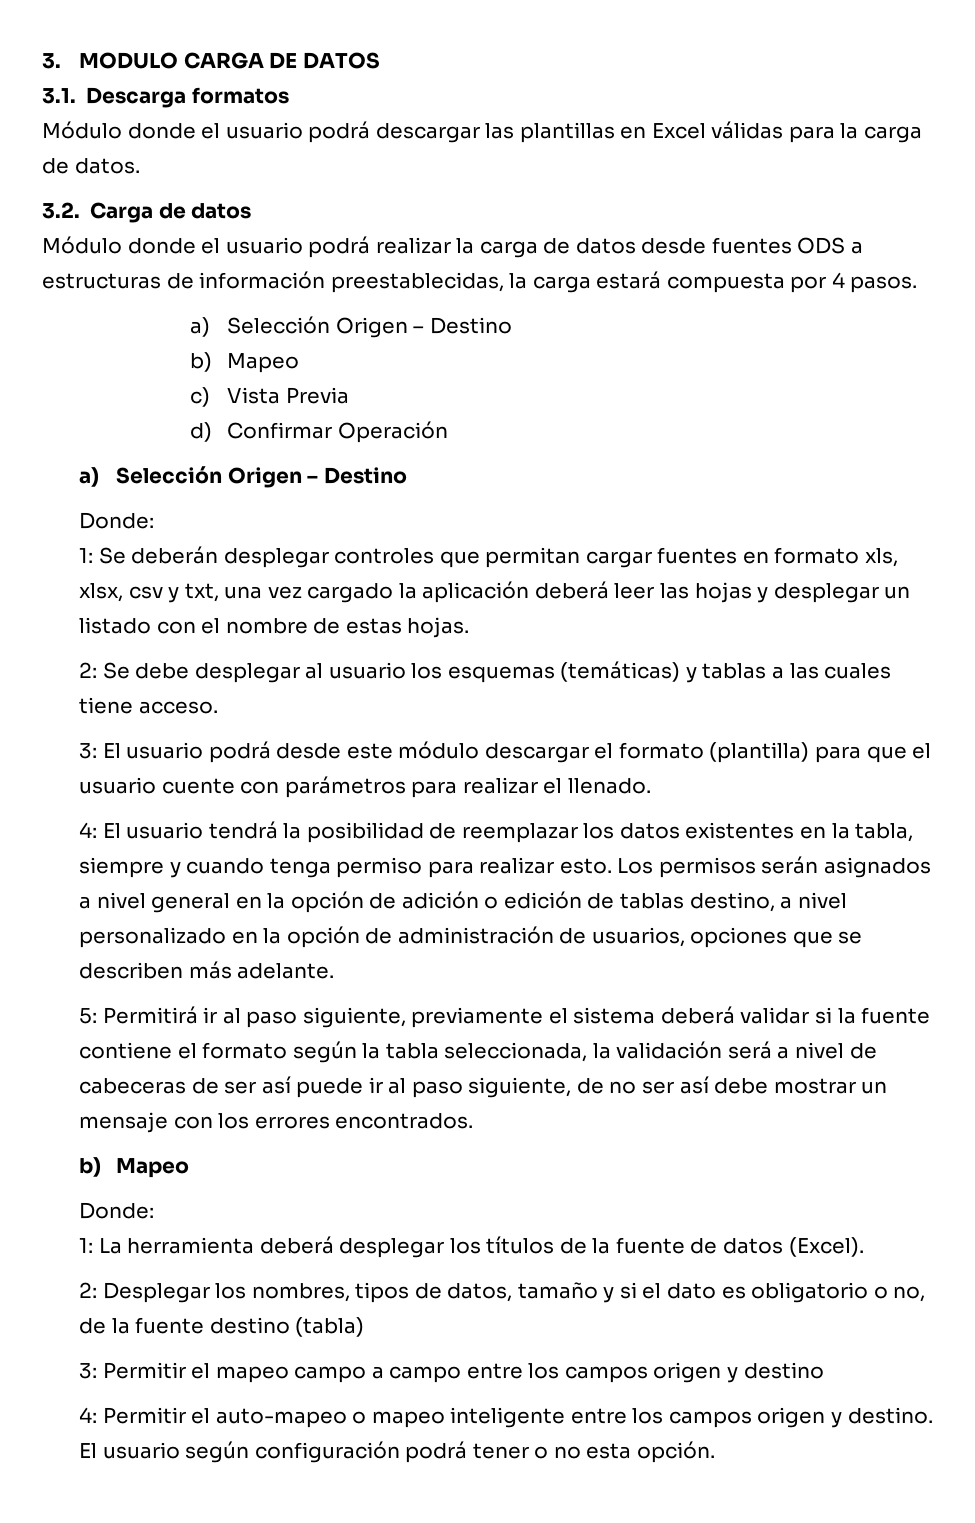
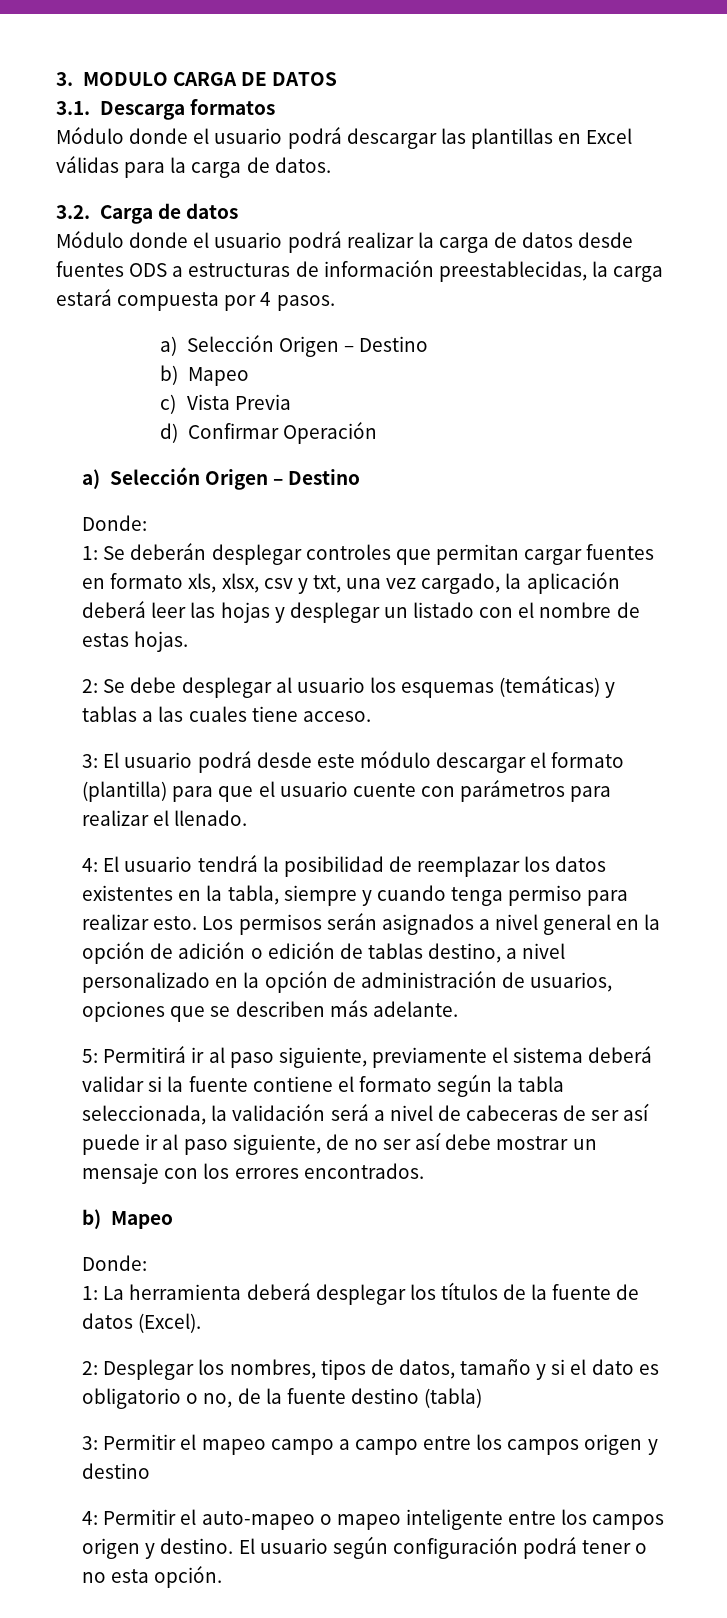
[307,583,394,603] cargado -> [421,573,501,594] cargado,

